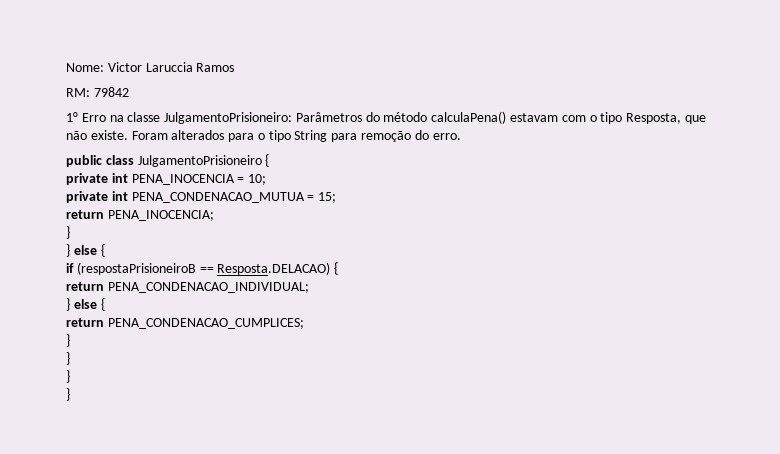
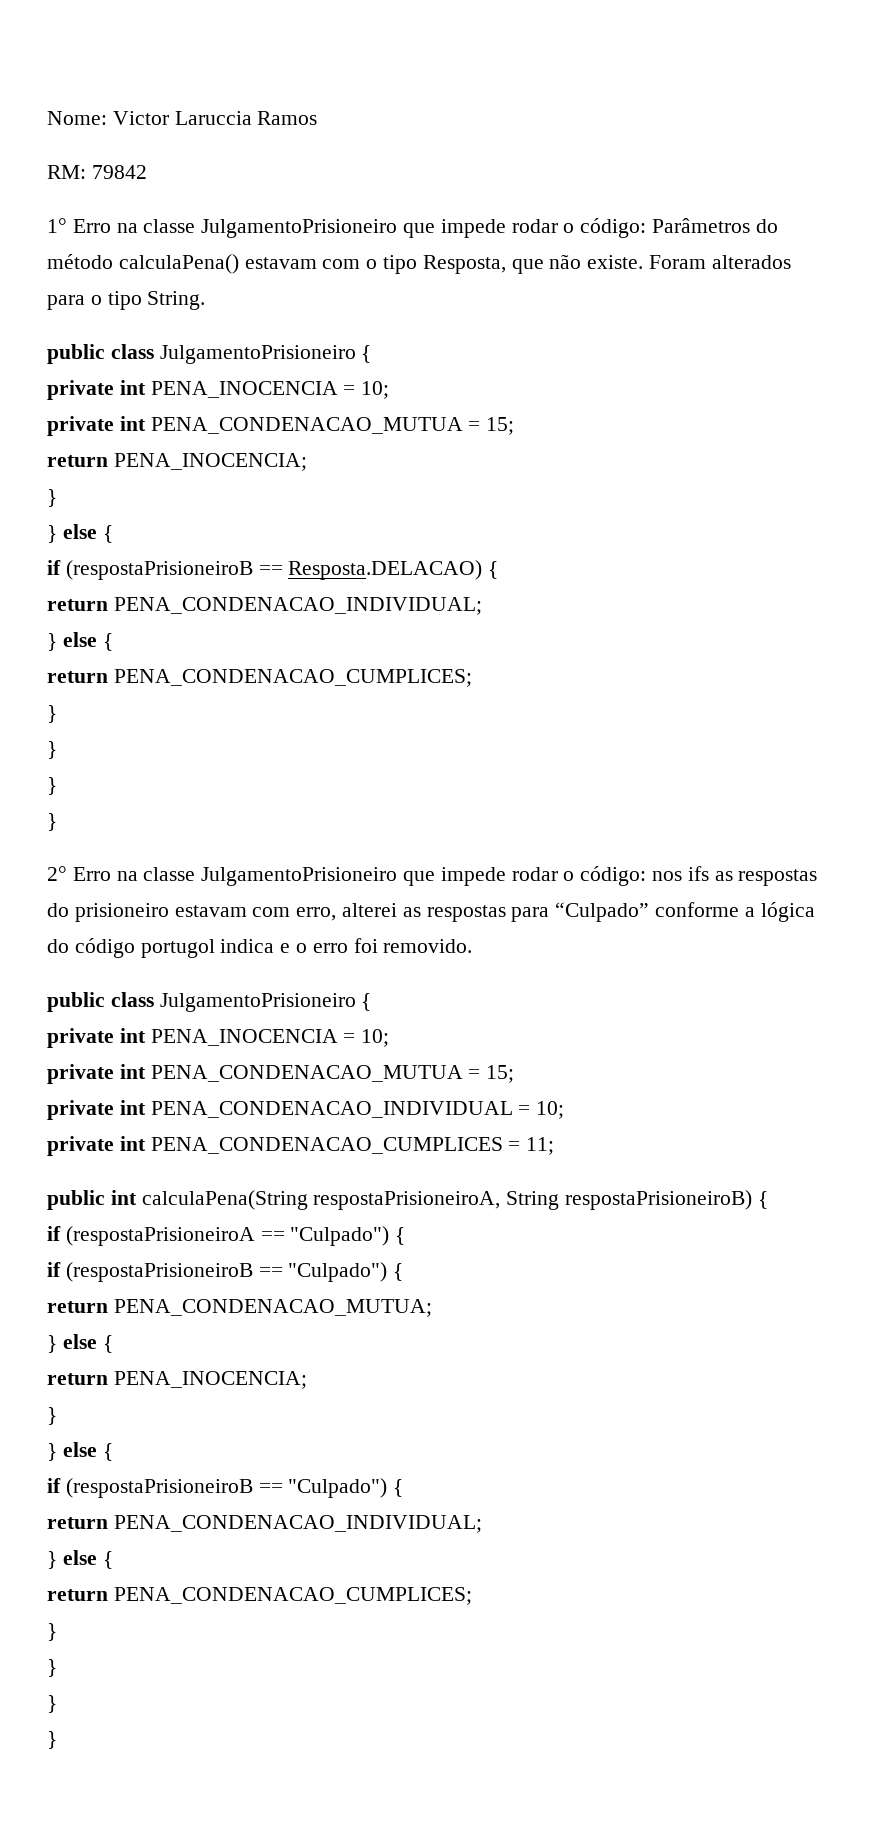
[164,112,293,124] JulgamentoPrisioneiro: -> [201,218,647,238] JulgamentoPrisioneiro que impede rodar o código:
[294,130,461,142] String para remoção do erro. -> [147,291,206,310] String.
(70, 394) none -> [47,866,818,886] [47,902,815,922] [47,938,473,958] [47,992,372,1012] [47,1028,390,1048] [47,1064,515,1084] [47,1100,565,1120] [47,1136,555,1156] [47,1190,768,1210] [47,1226,406,1246] [47,1262,404,1282] [47,1299,432,1317] [47,1334,113,1353] [47,1371,307,1389] [47,1407,57,1425] [47,1442,113,1461] [47,1478,404,1498] [47,1515,482,1533] [47,1550,113,1569] [47,1587,472,1605] [47,1623,57,1641] [47,1659,57,1677] [47,1695,57,1713] [47,1731,57,1749] // 2° Erro na classe JulgamentoPrisioneiro que impede rodar o código: nos ifs as respostas do prisioneiro estavam com erro, alterei as respostas para “Culpado” conforme a lógica do código portugol indica e o erro foi removido. // public class JulgamentoPrisioneiro { // private int PENA_INOCENCIA = 10; // private int PENA_CONDENACAO_MUTUA = 15; // private int PENA_CONDENACAO_INDIVIDUAL = 10; // private int PENA_CONDENACAO_CUMPLICES = 11; // public int calculaPena(String respostaPrisioneiroA, String respostaPrisioneiroB) { // if (respostaPrisioneiroA == "Culpado") { // if (respostaPrisioneiroB == "Culpado") { // return PENA_CONDENACAO_MUTUA; // } else { // return PENA_INOCENCIA; // } // } else { // if (respostaPrisioneiroB == "Culpado") { // return PENA_CONDENACAO_INDIVIDUAL; // } else { // return PENA_CONDENACAO_CUMPLICES; // } // } // } // }

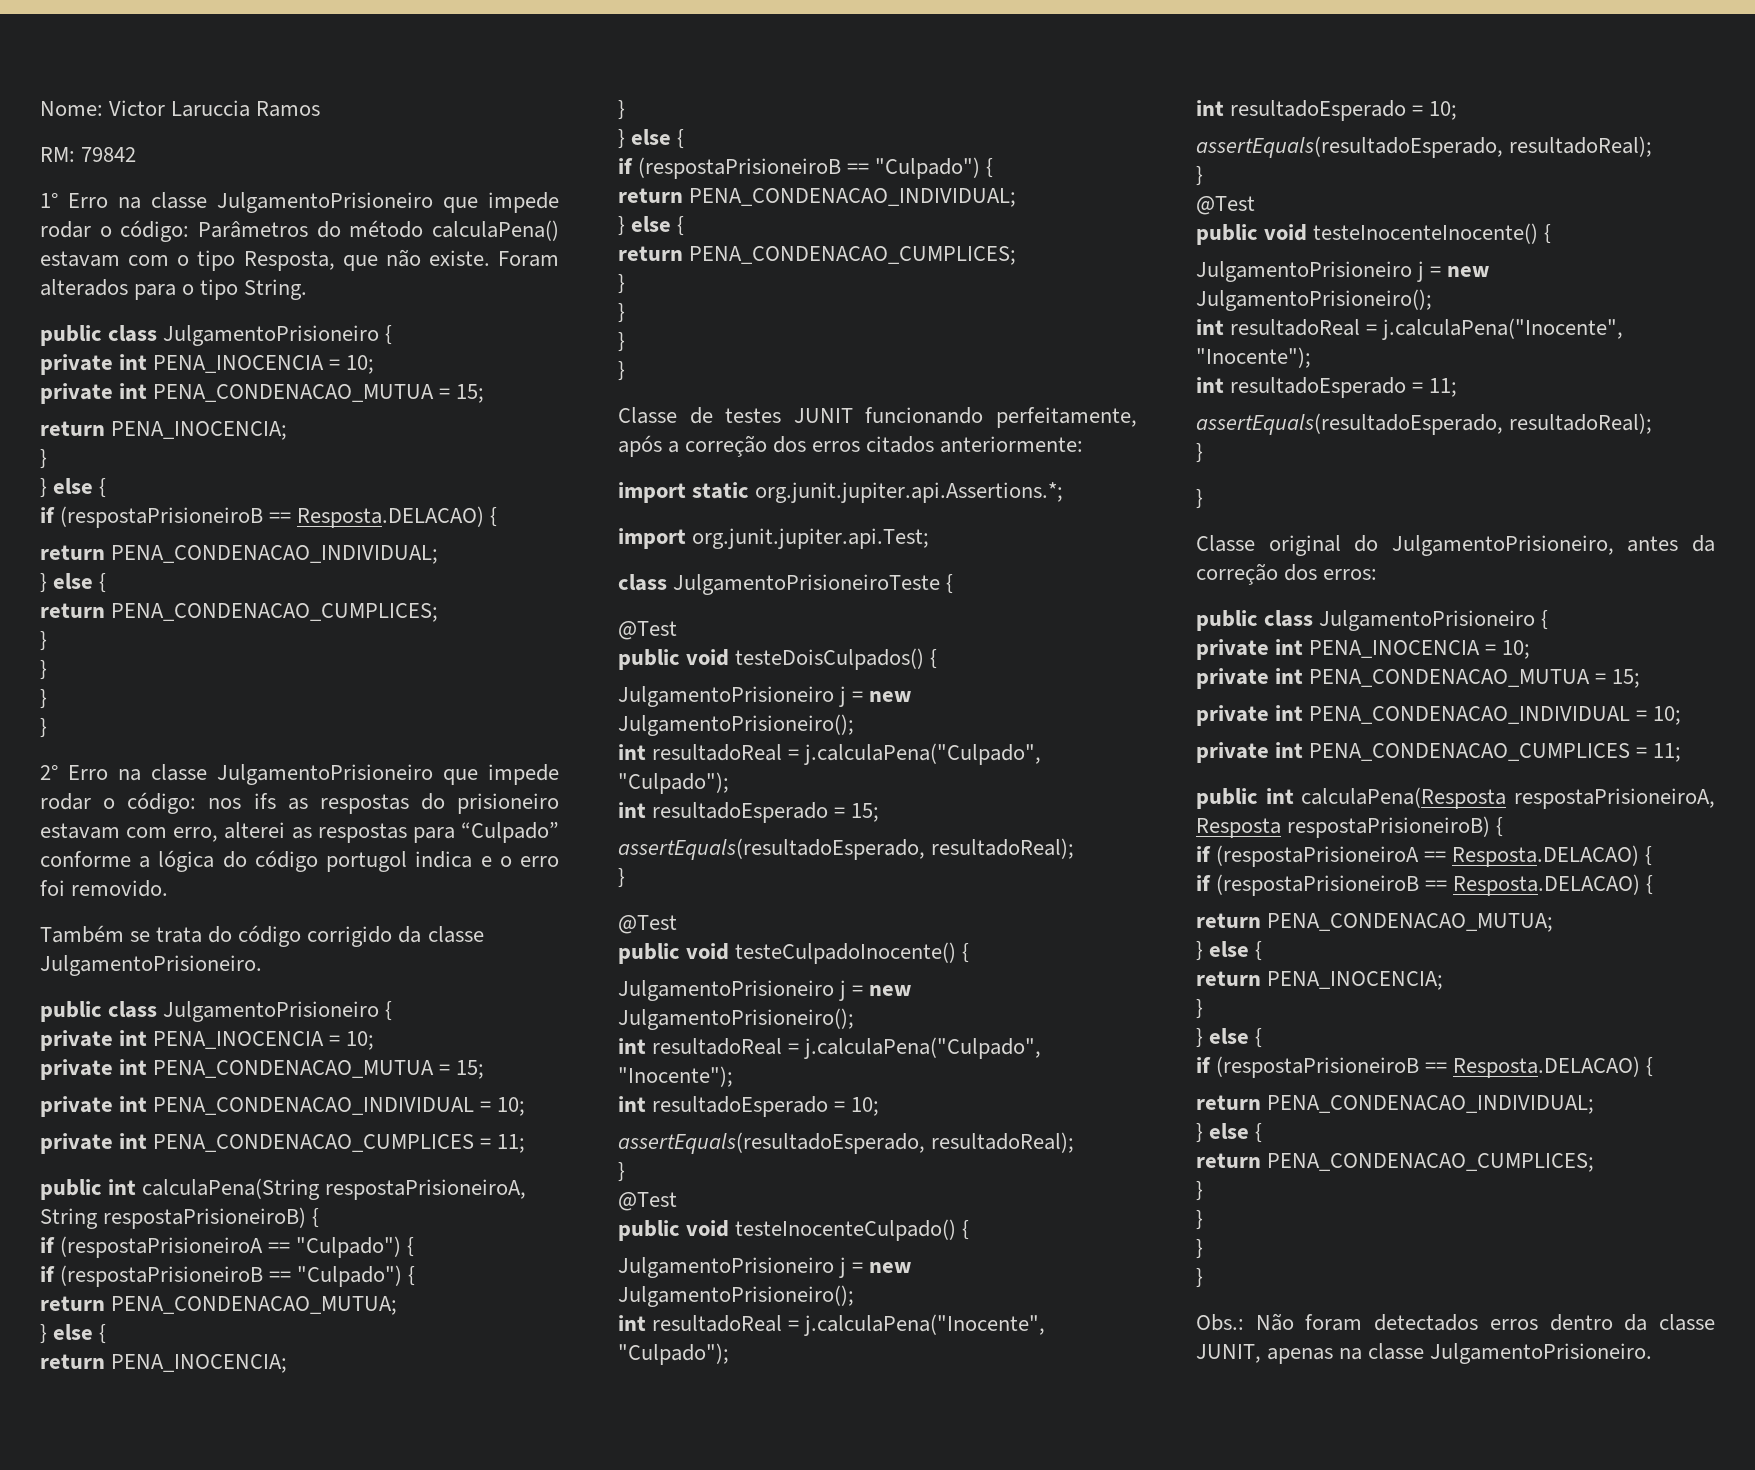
(473, 946) none -> [40,925,484,947] [40,955,262,976] // Também se trata do código corrigido da classe JulgamentoPrisioneiro.
(57, 1740) none -> [618,407,1137,428] [618,435,1084,457] [618,482,1064,503] [618,528,930,549] [618,574,954,595] [618,621,677,640] [618,648,938,670] [618,686,912,707] [618,714,854,736] [618,743,1042,765] [618,772,729,794] [618,802,880,823] [618,838,1075,860] [618,868,625,888] [618,915,677,934] [618,942,970,964] [618,980,912,1001] [618,1008,854,1030] [618,1037,1042,1059] [618,1066,733,1087] [618,1096,880,1117] [618,1132,1075,1154] [618,1162,625,1182] [618,1192,677,1211] [618,1219,970,1241] [618,1257,912,1278] [618,1285,854,1307] [618,1314,1046,1336] [618,1343,729,1365] [1196,100,1458,121] [1196,136,1653,158] [1196,166,1203,186] [1196,196,1255,215] [1196,223,1552,245] [1196,261,1490,282] [1196,289,1432,311] [1196,318,1624,340] [1196,347,1311,368] [1196,377,1458,398] [1196,413,1653,435] [1196,443,1203,463] [1196,489,1203,509] [1196,535,1715,556] [1196,563,1378,585] [1196,610,1549,631] [1196,639,1531,660] [1196,668,1641,689] [1196,705,1682,726] [1196,742,1682,763] [1196,787,1715,809] [1196,816,1504,838] [1196,845,1653,867] [1196,874,1654,896] [1196,913,1554,932] [1196,941,1263,961] [1196,971,1444,990] [1196,999,1203,1019] [1196,1028,1263,1048] [1196,1056,1654,1078] [1196,1095,1595,1114] [1196,1123,1263,1143] [1196,1153,1595,1172] [1196,1181,1203,1201] [1196,1210,1203,1230] [1196,1239,1203,1259] [1196,1268,1203,1288] [1196,1313,1715,1331] [1196,1343,1653,1364] // Classe de testes JUNIT funcionando perfeitamente, após a correção dos erros citados anteriormente: // import static org.junit.jupiter.api.Assertions.*; // import org.junit.jupiter.api.Test; // class JulgamentoPrisioneiroTeste { // @Test // public void testeDoisCulpados() { // JulgamentoPrisioneiro j = new JulgamentoPrisioneiro(); // int resultadoReal = j.calculaPena("Culpado", "Culpado"); // int resultadoEsperado = 15; // assertEquals(resultadoEsperado, resultadoReal); // } // @Test // public void testeCulpadoInocente() { // JulgamentoPrisioneiro j = new JulgamentoPrisioneiro(); // int resultadoReal = j.calculaPena("Culpado", "Inocente"); // int resultadoEsperado = 10; // assertEquals(resultadoEsperado, resultadoReal); // } // @Test // public void testeInocenteCulpado() { // JulgamentoPrisioneiro j = new JulgamentoPrisioneiro(); // int resultadoReal = j.calculaPena("Inocente", "Culpado"); // int resultadoEsperado = 10; // assertEquals(resultadoEsperado, resultadoReal); // } // @Test // public void testeInocenteInocente() { // JulgamentoPrisioneiro j = new JulgamentoPrisioneiro(); // int resultadoReal = j.calculaPena("Inocente", "Inocente"); // int resultadoEsperado = 11; // assertEquals(resultadoEsperado, resultadoReal); // } // } // Classe original do JulgamentoPrisioneiro, antes da correção dos erros: // public class JulgamentoPrisioneiro { // private int PENA_INOCENCIA = 10; // private int PENA_CONDENACAO_MUTUA = 15; // private int PENA_CONDENACAO_INDIVIDUAL = 10; // private int PENA_CONDENACAO_CUMPLICES = 11; // public int calculaPena(Resposta respostaPrisioneiroA, Resposta respostaPrisioneiroB) { // if (respostaPrisioneiroA == Resposta.DELACAO) { // if (respostaPrisioneiroB == Resposta.DELACAO) { // return PENA_CONDENACAO_MUTUA; // } else { // return PENA_INOCENCIA; // } // } else { // if (respostaPrisioneiroB == Resposta.DELACAO) { // return PENA_CONDENACAO_INDIVIDUAL; // } else { // return PENA_CONDENACAO_CUMPLICES; // } // } // } // } // Obs.: Não foram detectados erros dentro da classe JUNIT, apenas na classe JulgamentoPrisioneiro.

